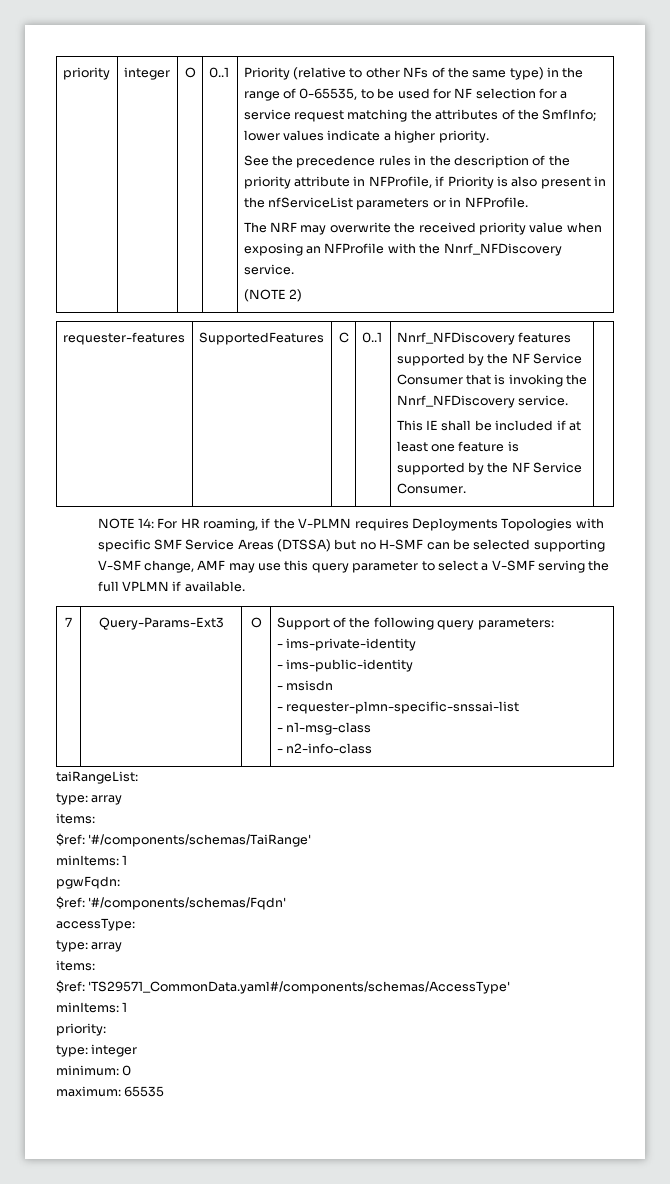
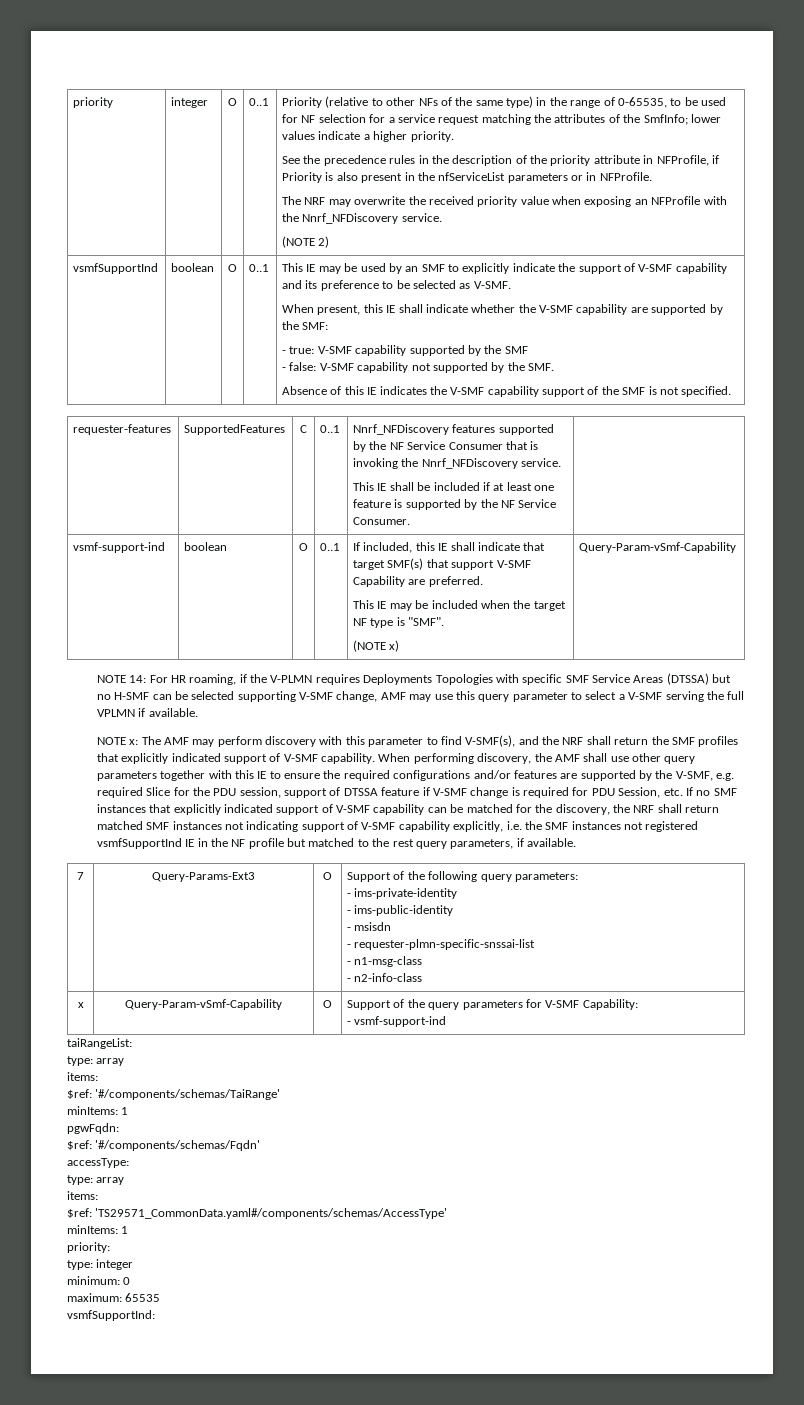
(303, 295) none -> [73,263,159,274] [171,263,215,272] [228,264,237,272] [249,264,270,272] [282,263,727,274] [282,280,511,291] [282,304,723,315] [282,321,329,330] [282,345,528,356] [282,362,555,373] [282,386,732,397] // vsmfSupportInd | boolean | O | 0..1 | This IE may be used by an SMF to explicitly indicate the support of V-SMF capability and its preference to be selected as V-SMF. // When present, this IE shall indicate whether the V-SMF capability are supported by the SMF: // - true: V-SMF capability supported by the SMF // - false: V-SMF capability not supported by the SMF. // Absence of this IE indicates the V-SMF capability support of the SMF is not specified.
(466, 488) none -> [73,542,166,553] [184,542,228,551] [299,543,308,551] [320,543,341,551] [353,542,546,553] [353,558,531,570] [353,576,483,587] [353,600,566,611] [353,617,445,628] [353,640,400,652] [579,542,737,553] // vsmf-support-ind | boolean | O | 0..1 | If included, this IE shall indicate that target SMF(s) that support V-SMF Capability are preferred. // This IE may be included when the target NF type is "SMF". // (NOTE x) | Query-Param-vSmf-Capability
(245, 586) none -> [96,735,739,747] [96,753,696,764] [96,770,735,781] [96,787,737,798] [96,804,720,815] [96,821,699,832] [96,838,577,849] // NOTE x: The AMF may perform discovery with this parameter to find V-SMF(s), and the NRF shall return the SMF profiles that explicitly indicated support of V-SMF capability. When performing discovery, the AMF shall use other query parameters together with this IE to ensure the required configurations and/or features are supported by the V-SMF, e.g. required Slice for the PDU session, support of DTSSA feature if V-SMF change is required for PDU Session, etc. If no SMF instances that explicitly indicated support of V-SMF capability can be matched for the discovery, the NRF shall return matched SMF instances not indicating support of V-SMF capability explicitly, i.e. the SMF instances not registered vsmfSupportInd IE in the NF profile but matched to the rest query parameters, if available.
(373, 748) none -> [77,1002,84,1008] [125,999,282,1010] [323,1000,332,1008] [347,999,638,1010] [347,1016,447,1027] // x | Query-Param-vSmf-Capability | O | Support of the query parameters for V-SMF Capability: // - vsmf-support-ind
(165, 1091) none -> [67,1310,155,1321] // vsmfSupportInd:

